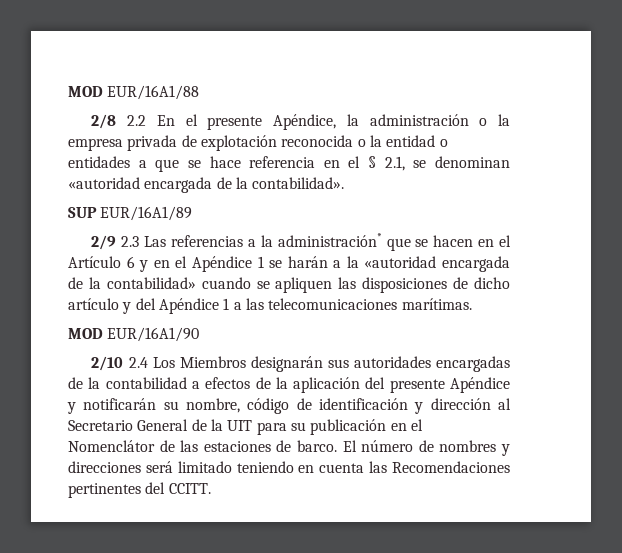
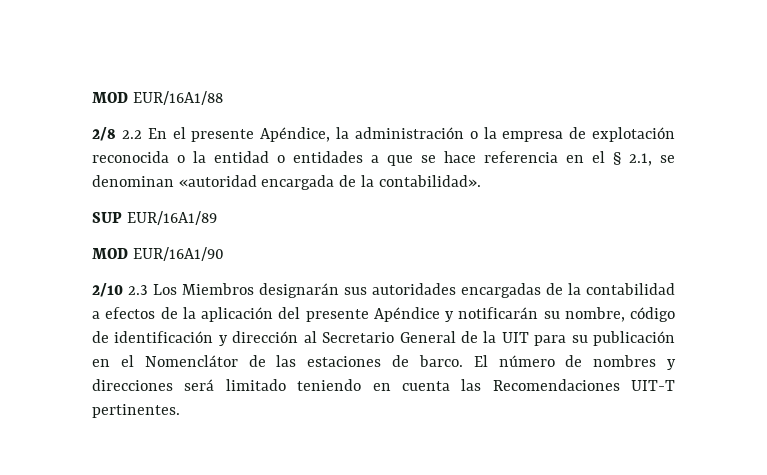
[127,135,178,151] privada -> (564, 136) none
[91,233,511,251] [68,256,510,272] [68,277,511,293] [68,298,472,314] // 2/9 2.3 Las referencias a la administración* que se hacen en el Artículo 6 y en el Apéndice 1 se harán a la «autoridad encargada de la contabilidad» cuando se apliquen las disposiciones de dicho artículo y del Apéndice 1 a las telecomunicaciones marítimas. -> (217, 218) none
[128,357,148,368] 2.4 -> [128,285,148,295] 2.3
[68,482,211,498] pertinentes del CCITT. -> [631,380,675,391] [92,404,180,418] UIT-T pertinentes.

